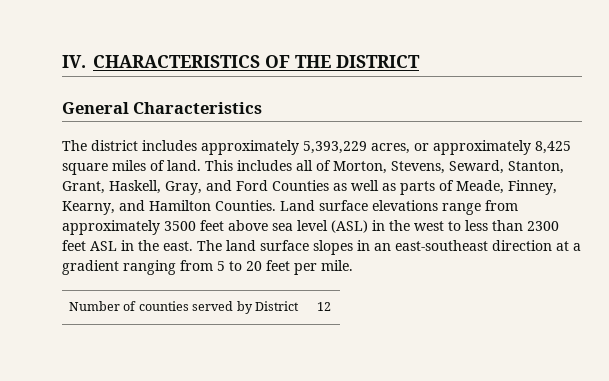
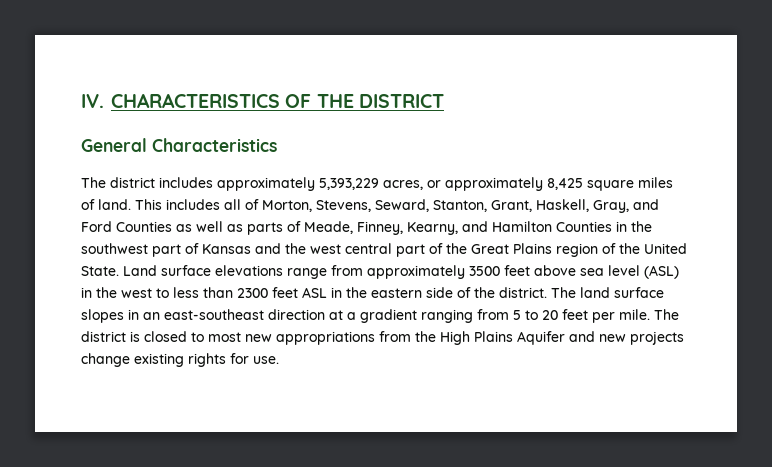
[215,200,276,211] Counties. -> [556,221,652,232] [81,243,687,257] [81,266,119,276] Counties in the southwest part of Kansas and the west central part of the Great Plains region of the United State.
[163,241,193,251] east. -> [371,287,547,298] eastern side of the district.
[68,301,299,314] [316,302,331,311] // Number of counties served by District | 12 -> [654,309,679,320] [81,331,684,345] [81,353,279,367] The district is closed to most new appropriations from the High Plains Aquifer and new projects change existing rights for use.

